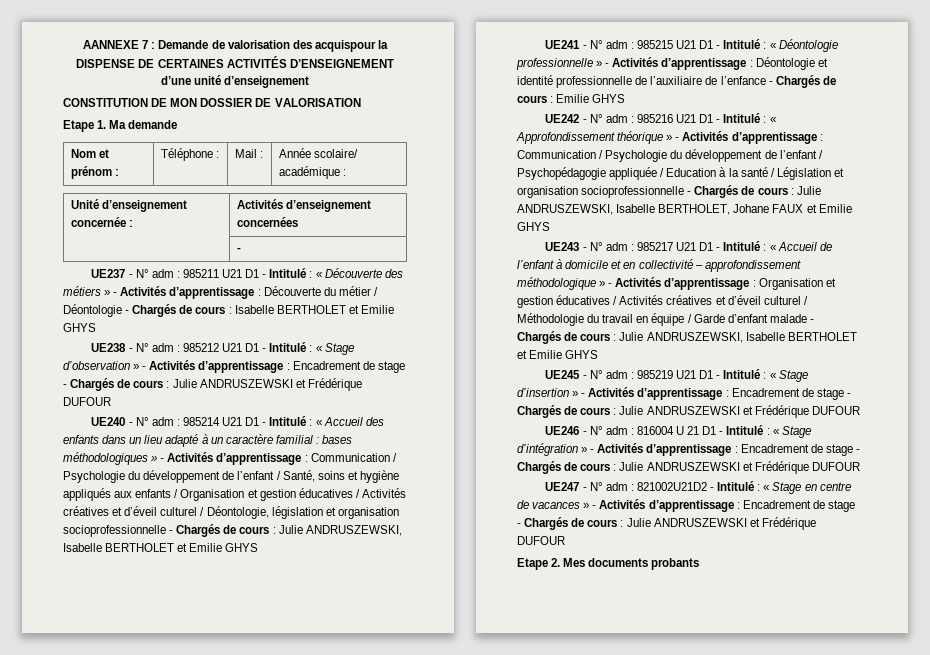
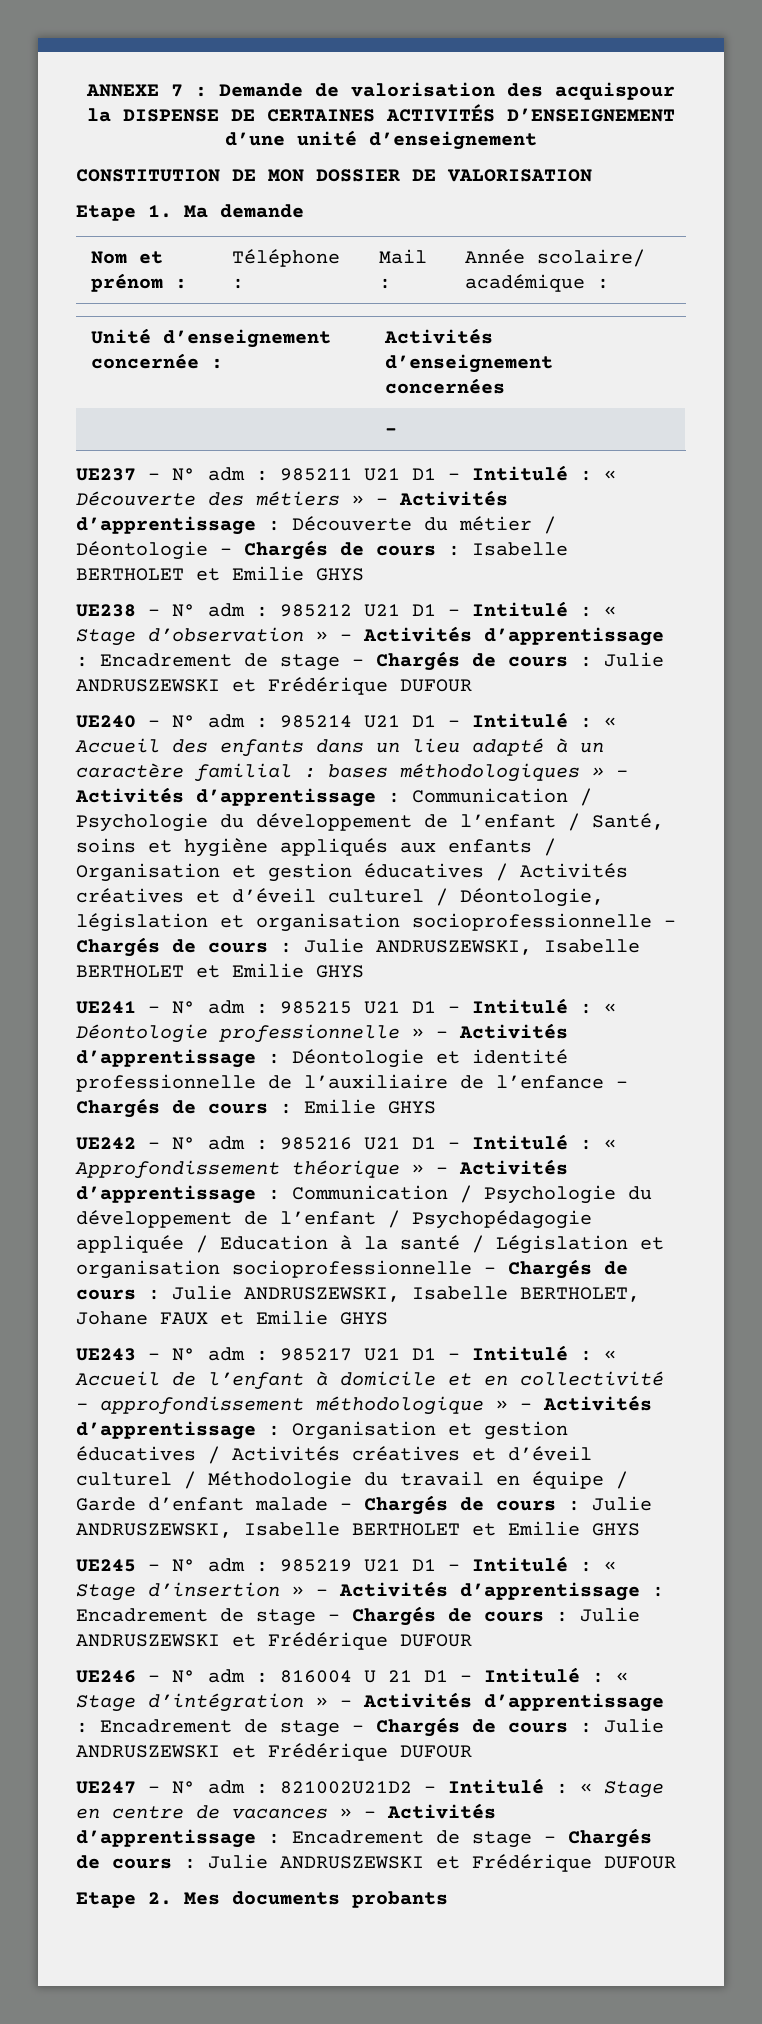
[83,40,140,49] AANNEXE -> [86,84,159,97] ANNEXE

